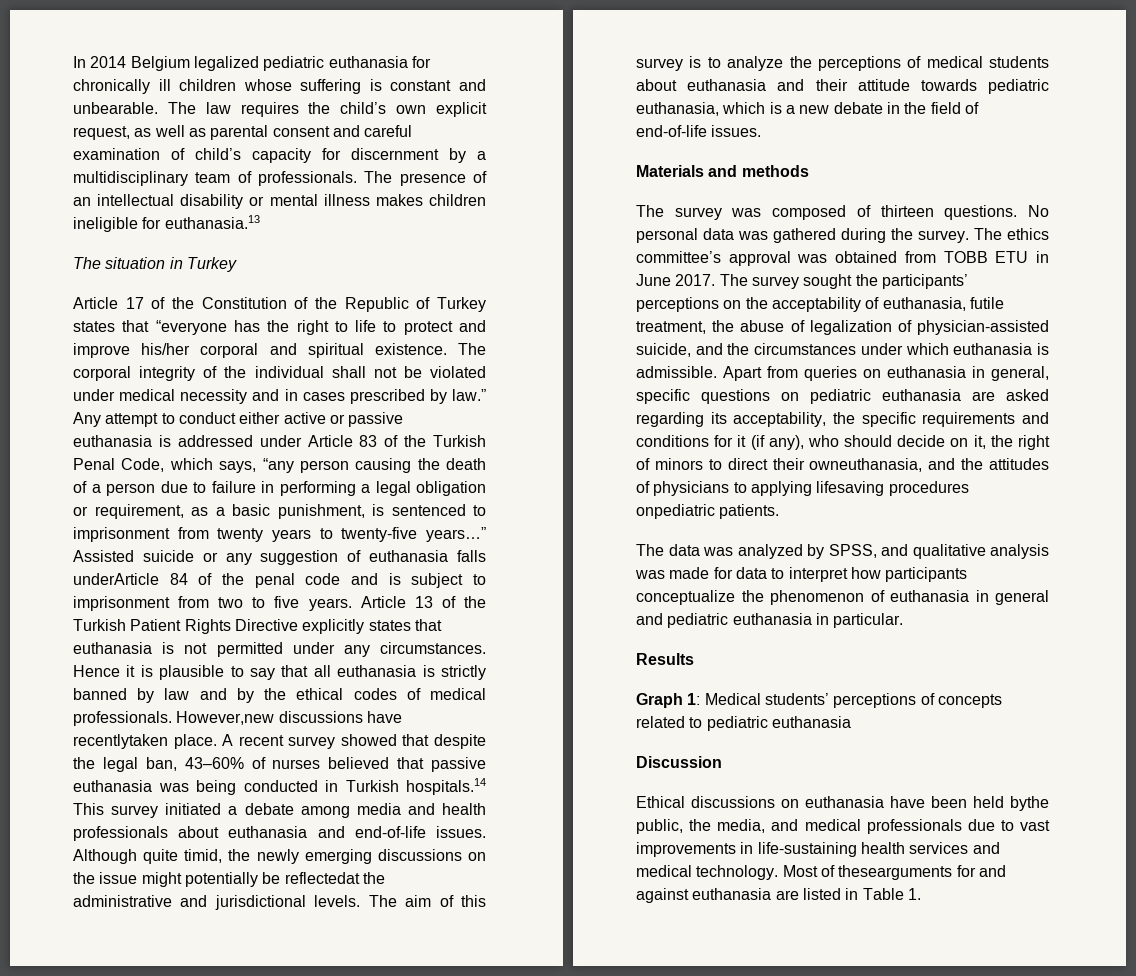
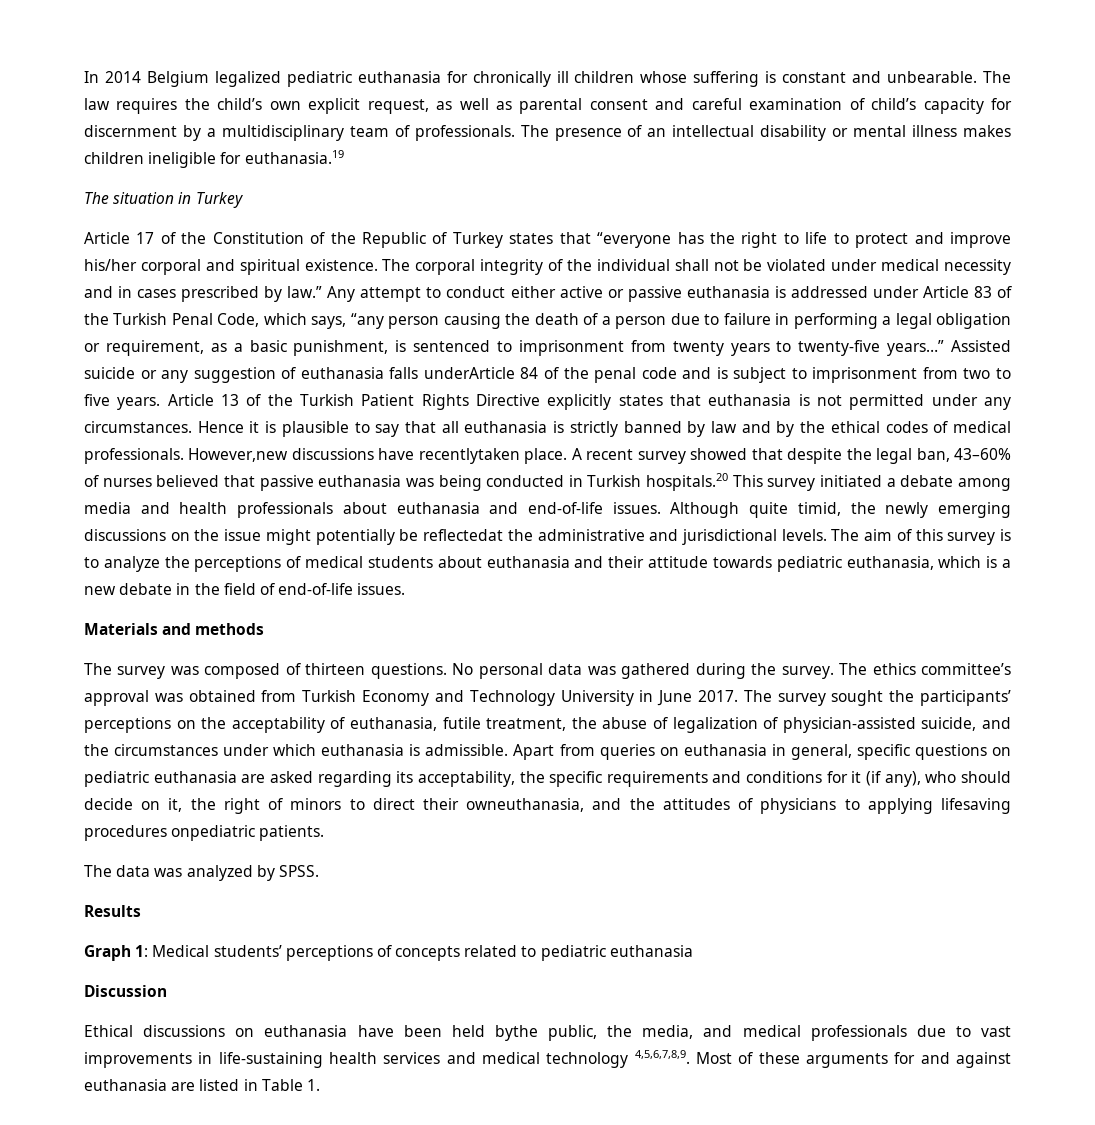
[164,215,260,229] euthanasia.13 -> [244,150,344,164] euthanasia.19
[406,778,486,795] hospitals.14 -> [646,473,729,491] hospitals.20
[943,251,1029,263] TOBB ETU -> [302,690,634,706] Turkish Economy and Technology University
[828,544,1049,559] [635,567,968,582] [636,590,1049,605] [636,613,904,628] SPSS, and qualitative analysis was made for data to interpret how participants conceptualize the phenomenon of euthanasia in general and pediatric euthanasia in particular. -> [278,865,319,877] SPSS.
[696,865,953,880] technology. Most of thesearguments -> [546,1050,889,1068] technology 4,5,6,7,8,9. Most of these arguments

